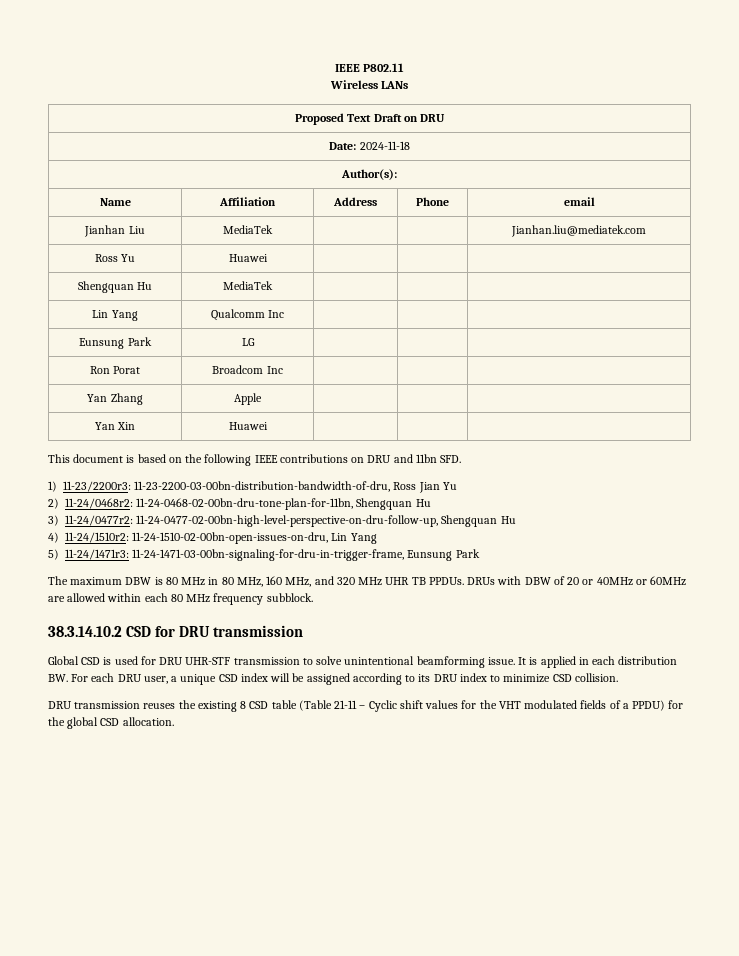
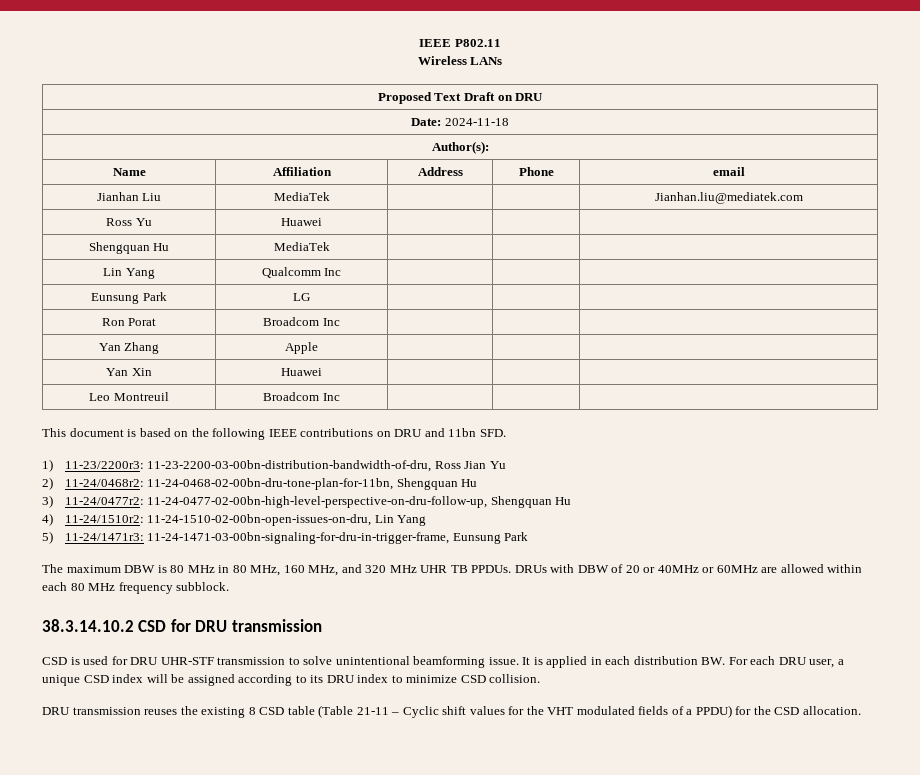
(268, 426) none -> [89,392,169,401] [263,392,340,401] // Leo Montreuil | Broadcom Inc | | |
[48,656,79,665] Global -> (322, 625) none
[67,717,99,729] global -> (771, 710) none

